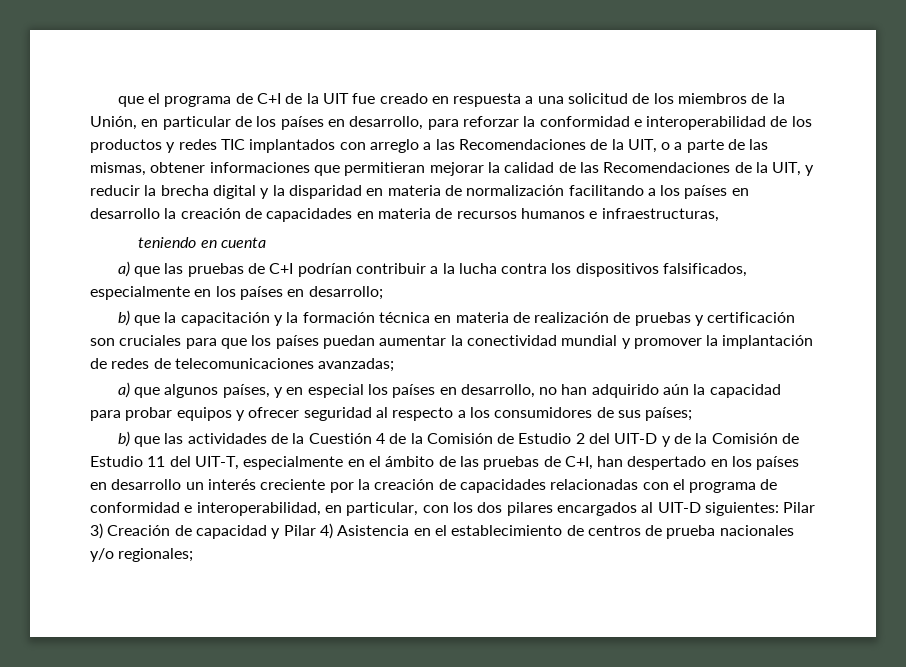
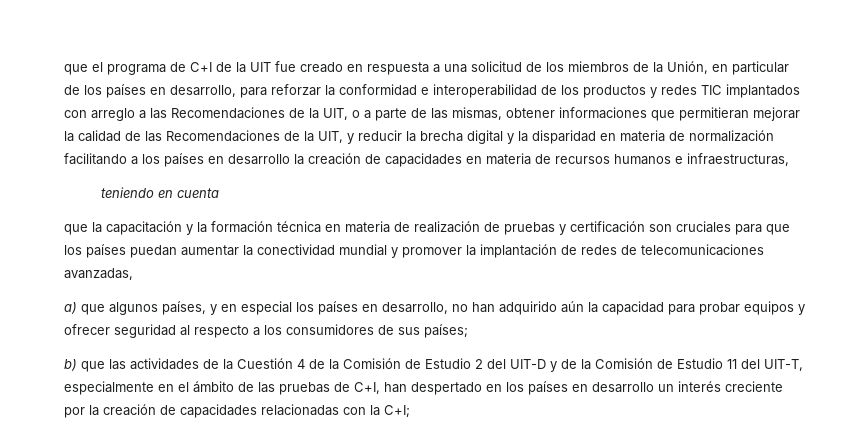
[117,261,748,277] [90,286,383,300] [117,310,130,326] a) que las pruebas de C+I podrían contribuir a la lucha contra los dispositivos falsificados, especialmente en los países en desarrollo; // b) -> (220, 193) none
[318,358,395,372] avanzadas; -> [64,268,133,280] avanzadas,
[672,479,778,493] [90,502,816,516] [90,523,794,539] [90,548,194,562] el programa de conformidad e interoperabilidad, en particular, con los dos pilares encargados al UIT-D siguientes: Pilar 3) Creación de capacidad y Pilar 4) Asistencia en el establecimiento de centros de prueba nacionales y/o regionales; -> [370,405,410,418] la C+I;

